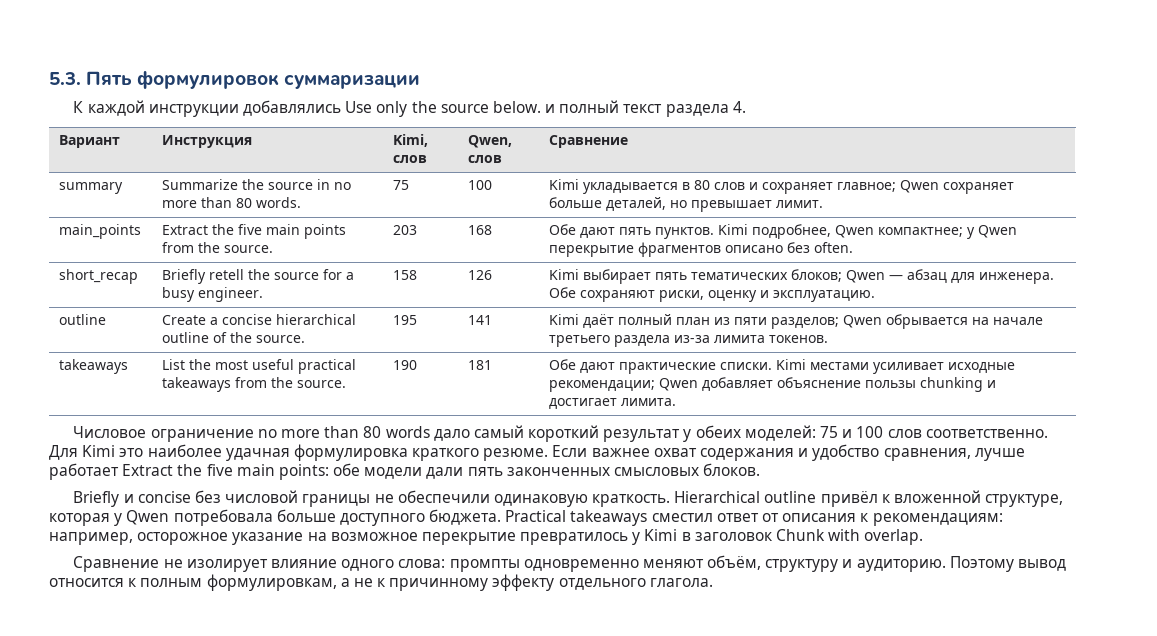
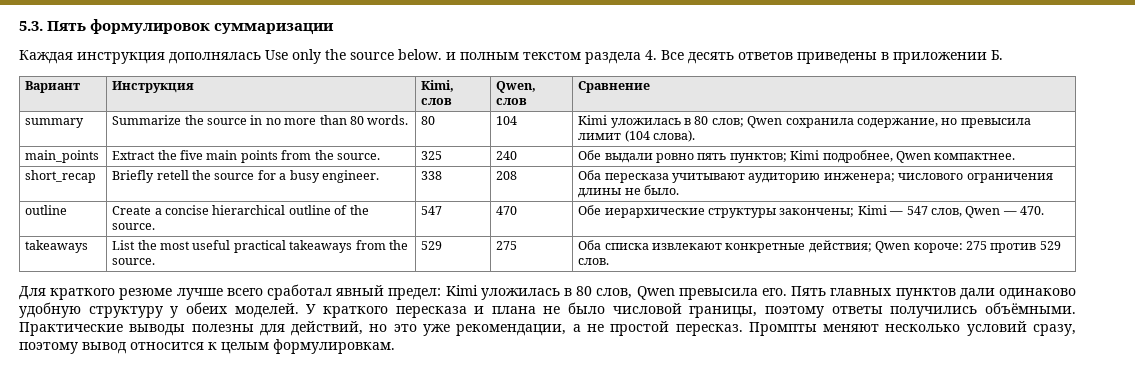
[73,100,341,117] К каждой инструкции добавлялись -> [19,50,261,64] Каждая инструкция дополнялась
[559,100,663,113] полный текст -> [460,52,581,60] полным текстом
(746, 107) none -> [661,50,1003,64] Все десять ответов приведены в приложении Б.
[393,180,410,190] [468,180,493,190] [549,179,1015,194] [549,197,824,212] 75 | 100 | Kimi укладывается в 80 слов и сохраняет главное; Qwen сохраняет больше деталей, но превышает лимит. -> [421,116,436,125] [496,116,518,125] [578,115,1031,128] [578,130,696,142] 80 | 104 | Kimi уложилась в 80 слов; Qwen сохранила содержание, но превысила лимит (104 слова).
[393,225,418,235] [468,225,493,235] [549,224,1018,239] [549,242,854,257] 203 | 168 | Обе дают пять пунктов. Kimi подробнее, Qwen компактнее; у Qwen перекрытие фрагментов описано без often. -> [421,151,443,160] [496,151,518,160] [578,150,1016,163] 325 | 240 | Обе выдали ровно пять пунктов; Kimi подробнее, Qwen компактнее.
[393,270,418,280] [468,270,493,280] [549,269,1055,284] [549,287,876,302] 158 | 126 | Kimi выбирает пять тематических блоков; Qwen — абзац для инженера. Обе сохраняют риски, оценку и эксплуатацию. -> [421,171,443,180] [496,171,518,180] [578,170,1053,183] [578,185,680,198] 338 | 208 | Оба пересказа учитывают аудиторию инженера; числового ограничения длины не было.
[393,315,418,325] [468,315,493,325] [549,314,1044,329] [549,335,829,347] 195 | 141 | Kimi даёт полный план из пяти разделов; Qwen обрывается на начале третьего раздела из-за лимита токенов. -> [421,206,443,215] [496,206,518,215] [578,205,1045,218] 547 | 470 | Обе иерархические структуры закончены; Kimi — 547 слов, Qwen — 470.
[393,360,418,370] [468,360,493,370] [549,359,1016,374] [549,377,997,392] [549,398,677,409] [73,425,1048,442] [49,444,1025,461] [49,463,761,480] [73,490,1064,507] [49,509,1003,526] [49,529,924,545] [73,555,1067,572] [49,574,713,591] 190 | 181 | Обе дают практические списки. Kimi местами усиливает исходные рекомендации; Qwen добавляет объяснение пользы chunking и достигает лимита. // Числовое ограничение no more than 80 words дало самый короткий результат у обеих моделей: 75 и 100 слов соответственно. Для Kimi это наиболее удачная формулировка краткого резюме. Если важнее охват содержания и удобство сравнения, лучше работает Extract the five main points: обе модели дали пять законченных смысловых блоков. // Briefly и concise без числовой границы не обеспечили одинаковую краткость. Hierarchical outline привёл к вложенной структуре, которая у Qwen потребовала больше доступного бюджета. Practical takeaways сместил ответ от описания к рекомендациям: например, осторожное указание на возможное перекрытие превратилось у Kimi в заголовок Chunk with overlap. // Сравнение не изолирует влияние одного слова: промпты одновременно меняют объём, структуру и аудиторию. Поэтому вывод относится к полным формулировкам, а не к причинному эффекту отдельного глагола. -> [421,241,443,250] [496,241,518,250] [578,240,1061,253] [578,258,610,265] [19,284,1077,300] [19,302,1076,318] [19,321,1076,336] [19,339,395,354] 529 | 275 | Оба списка извлекают конкретные действия; Qwen короче: 275 против 529 слов. // Для краткого резюме лучше всего сработал явный предел: Kimi уложилась в 80 слов, Qwen превысила его. Пять главных пунктов дали одинаково удобную структуру у обеих моделей. У краткого пересказа и плана не было числовой границы, поэтому ответы получились объёмными. Практические выводы полезны для действий, но это уже рекомендации, а не простой пересказ. Промпты меняют несколько условий сразу, поэтому вывод относится к целым формулировкам.

